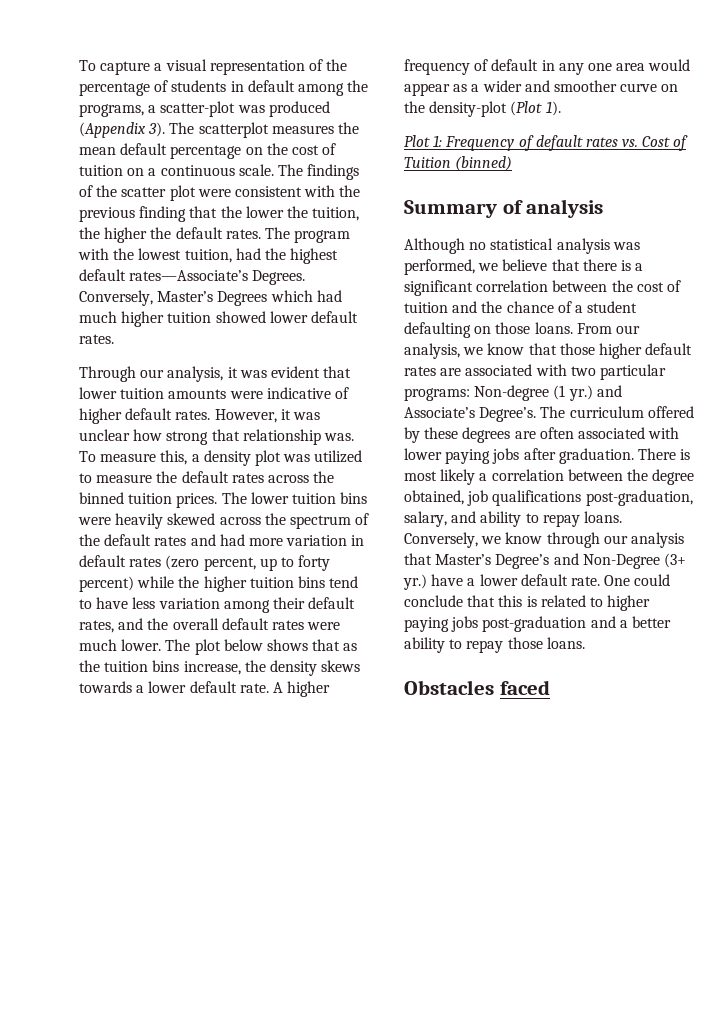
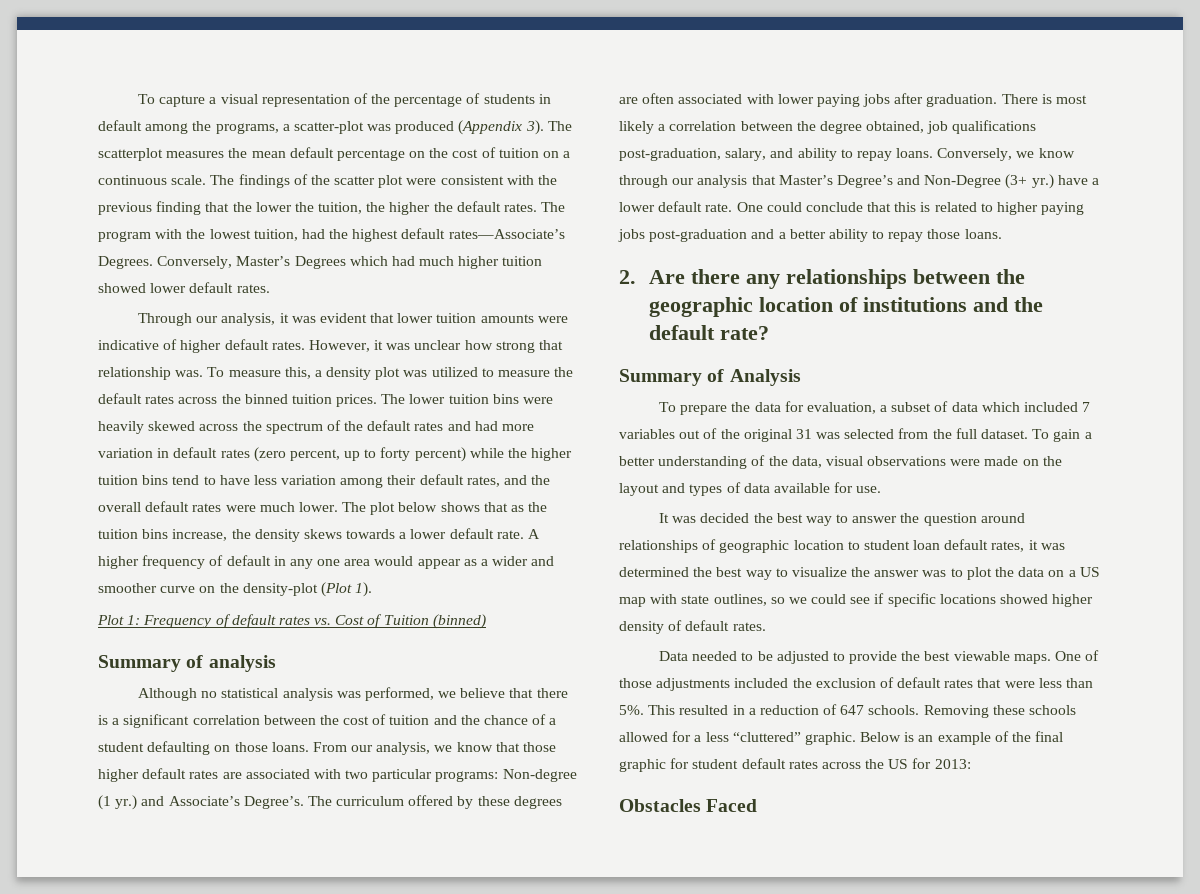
(585, 643) none -> [619,269,1025,289] [648,297,1043,317] [648,325,769,340] [619,369,801,386] [658,401,1091,415] [619,428,1092,442] [619,455,1062,469] [619,482,882,496] [658,513,1025,526] [619,539,1065,553] [619,567,1100,580] [619,593,1094,607] [619,620,766,634] [658,650,1100,664] [619,677,1094,691] [619,704,1077,718] [619,731,1064,745] [619,758,971,772] // 2. Are there any relationships between the geographic location of institutions and the default rate? // Summary of Analysis // To prepare the data for evaluation, a subset of data which included 7 variables out of the original 31 was selected from the full dataset. To gain a better understanding of the data, visual observations were made on the layout and types of data available for use. // It was decided the best way to answer the question around relationships of geographic location to student loan default rates, it was determined the best way to visualize the answer was to plot the data on a US map with state outlines, so we could see if specific locations showed higher density of default rates. // Data needed to be adjusted to provide the best viewable maps. One of those adjustments included the exclusion of default rates that were less than 5%. This resulted in a reduction of 647 schools. Removing these schools allowed for a less “cluttered” graphic. Below is an example of the final graphic for student default rates across the US for 2013:
[499,680,550,695] faced -> [706,799,758,812] Faced

